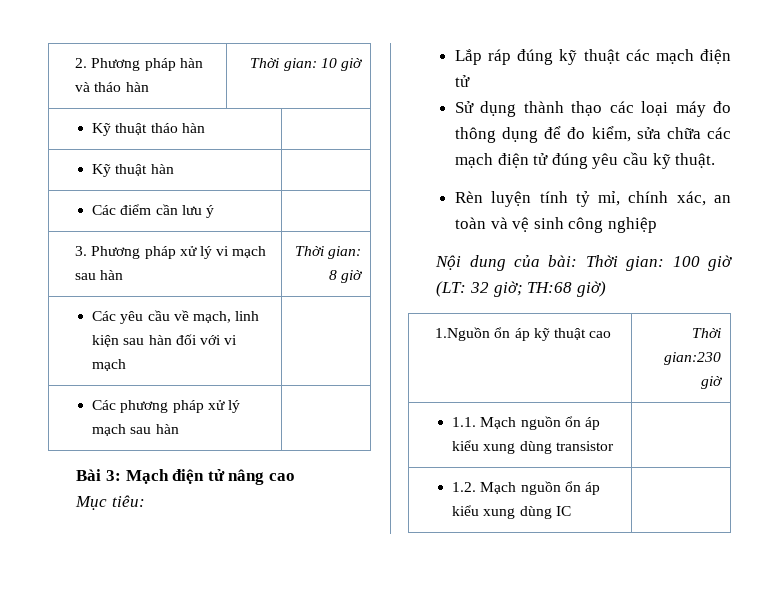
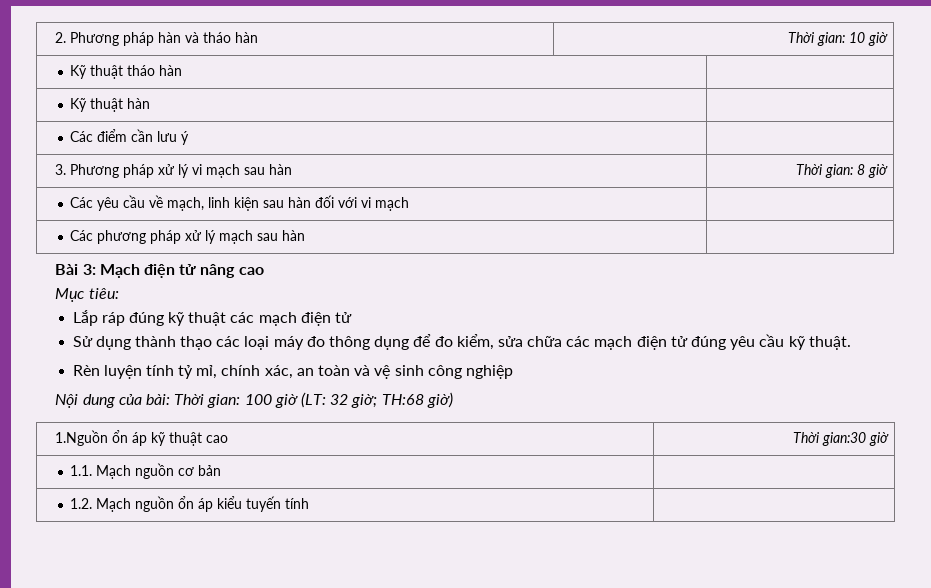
[663,352,721,365] gian:230 -> [821,432,866,446] gian:30
[564,416,600,430] [452,440,614,454] ổn áp kiểu xung dùng transistor -> [178,465,222,476] cơ bản
[483,506,571,519] xung dùng IC -> [246,496,310,512] tuyến tính

